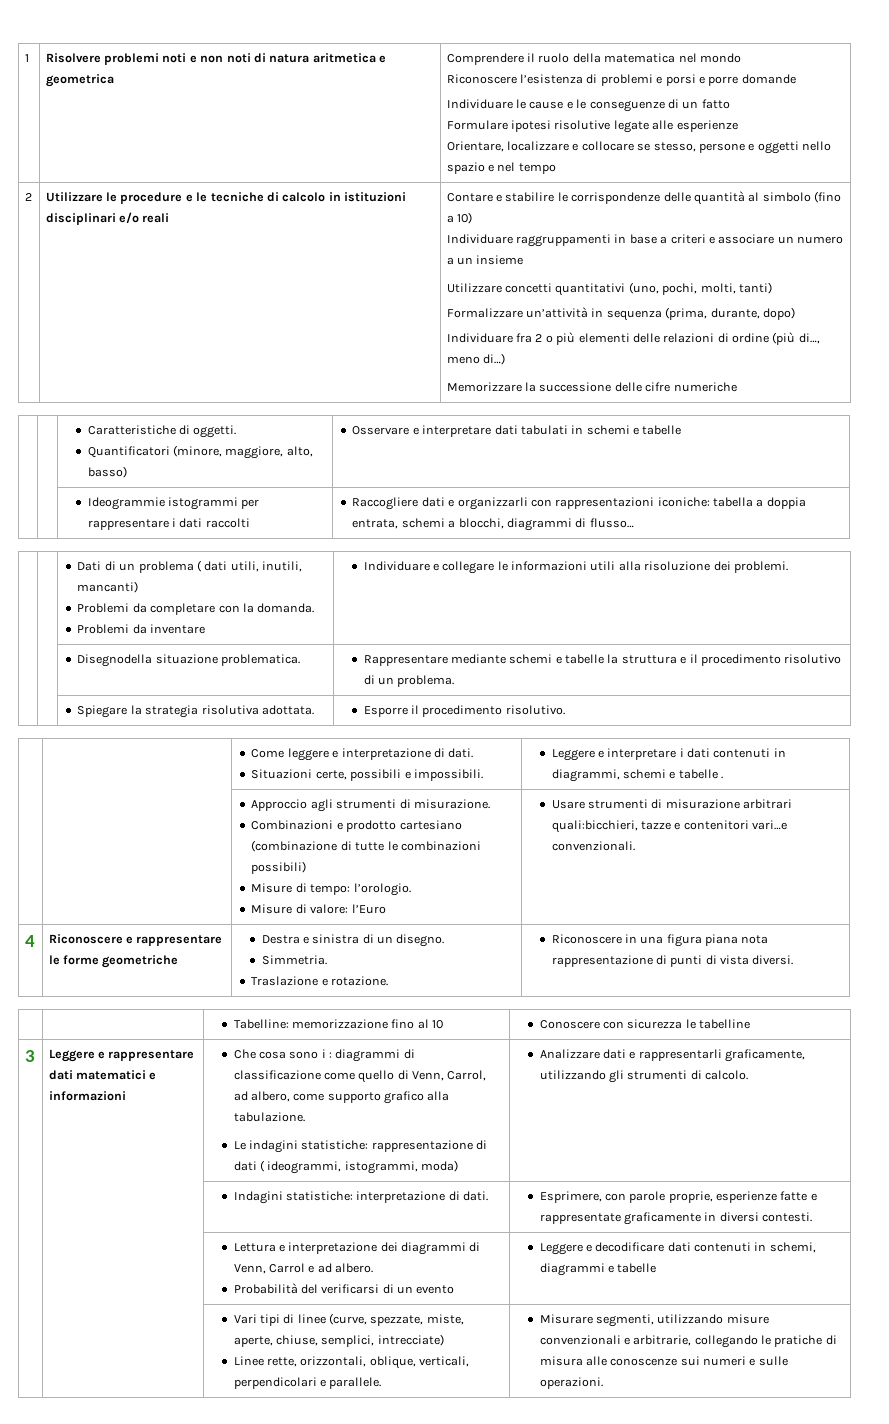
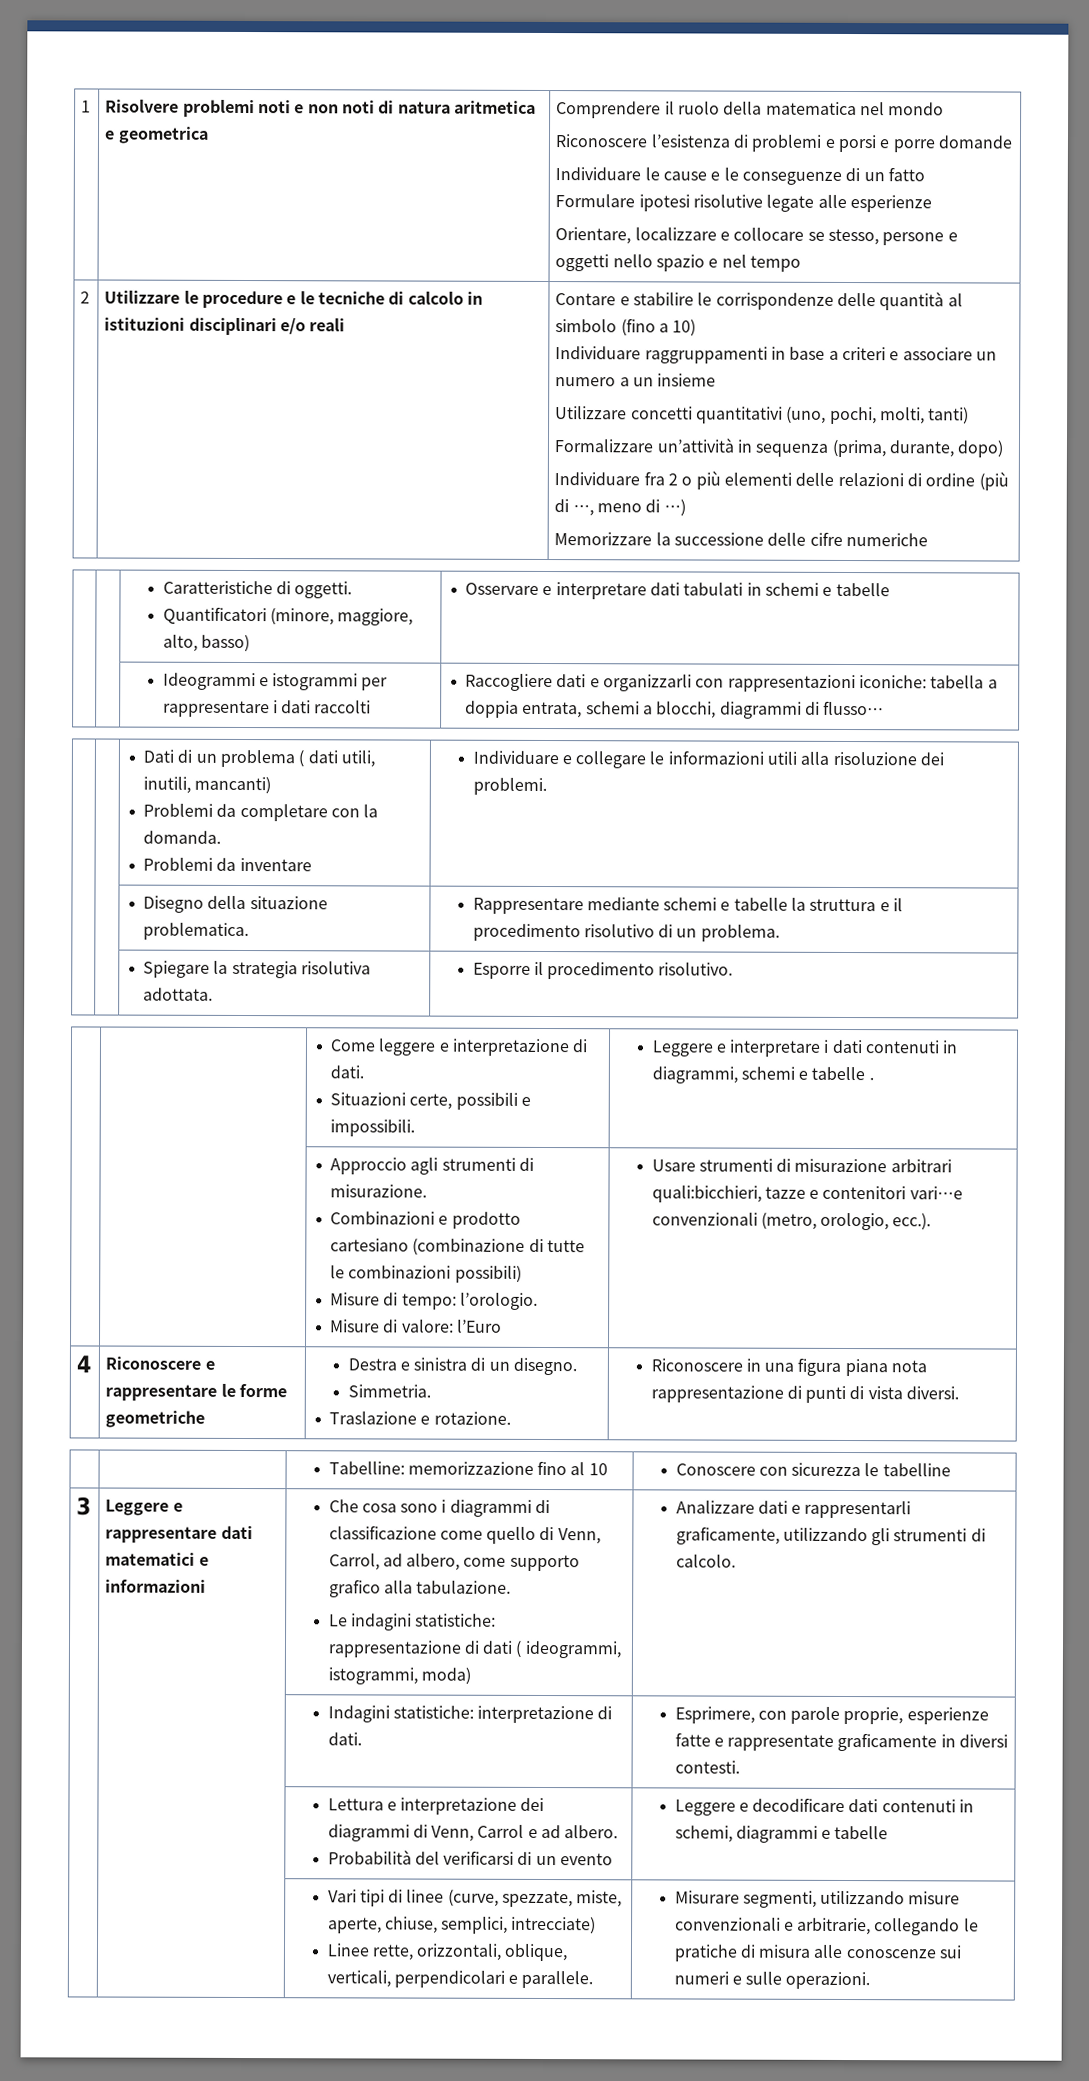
[798,333,820,344] [446,353,506,365] di…, meno di…) -> [554,499,686,517] di …, meno di …)
[87,497,165,510] Ideogrammie -> [162,672,269,691] Ideogrammi e
[77,654,153,667] Disegnodella -> [143,895,247,913] Disegno della
[551,841,635,851] convenzionali. -> [651,1212,932,1231] convenzionali (metro, orologio, ecc.).
[329,1052,333,1058] : -> (447, 1506) none

